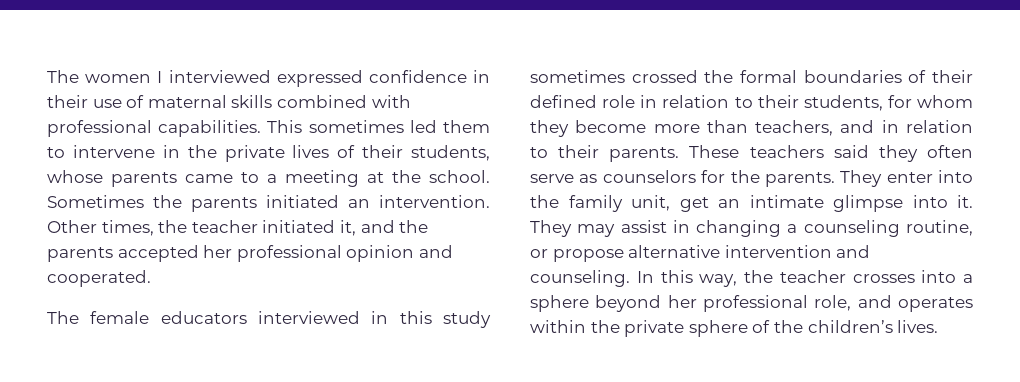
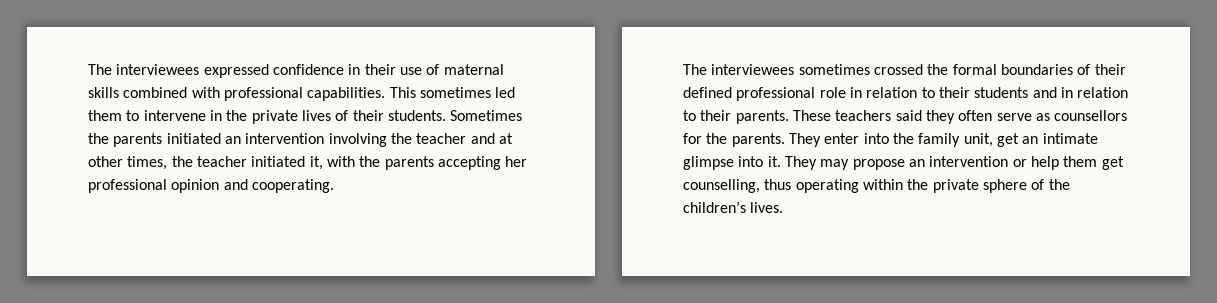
[47,70,271,83] The women I interviewed -> [88,64,200,75] The interviewees
[411,145,490,161] [47,170,490,187] students, whose parents came to a meeting at the school. -> [387,110,446,121] students.
[379,195,490,208] [47,220,97,233] intervention. Other -> [245,133,513,147] [88,156,123,167] intervention involving the teacher and at other
[360,220,429,233] [47,245,199,262] and the parents accepted -> [326,156,501,170] with the parents accepting
[47,270,151,287] [47,311,491,328] cooperated. // The female educators interviewed in this study -> [251,179,334,193] [683,64,795,75] cooperating. // The interviewees
(597, 101) none -> [736,87,816,101] professional
[803,95,973,111] [530,120,834,137] students, for whom they become more than teachers, -> [974,87,1029,98] students
[602,170,696,183] counselors -> [1054,110,1128,121] counsellors
[620,220,973,237] [530,245,871,262] [530,270,973,287] [530,295,973,312] assist in changing a counseling routine, or propose alternative intervention and counseling. In this way, the teacher crosses into a sphere beyond her professional role, and operates -> [852,156,1124,170] [683,179,859,193] propose an intervention or help them get counselling, thus operating

